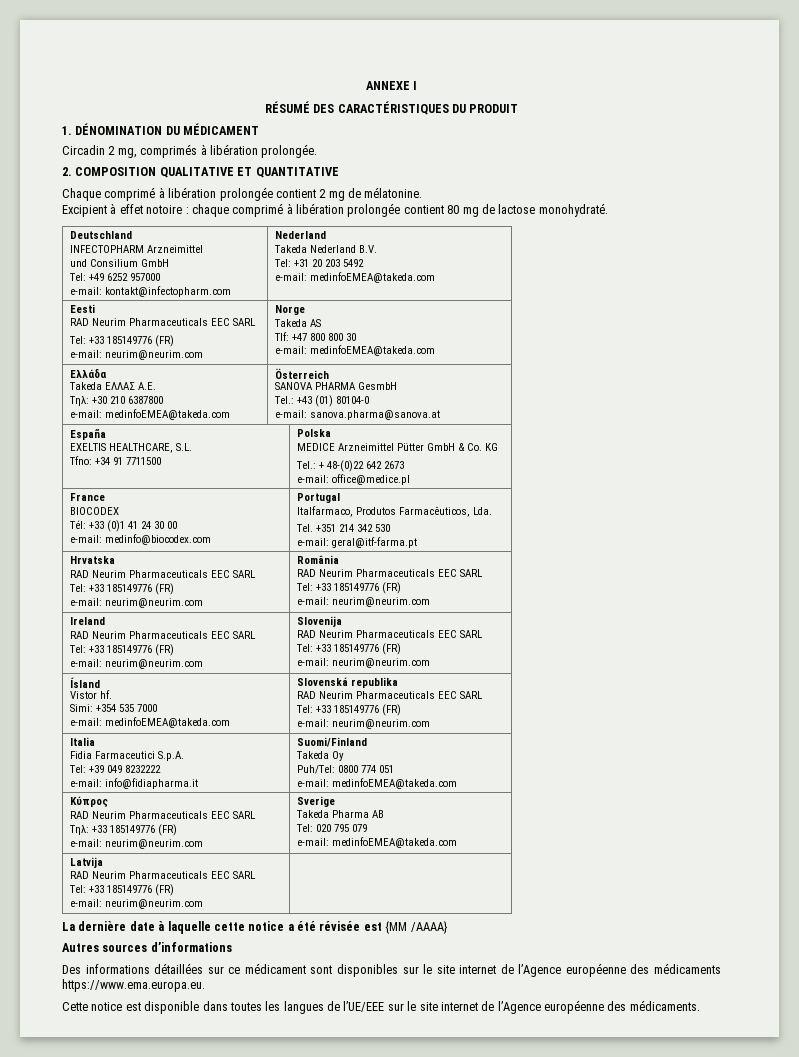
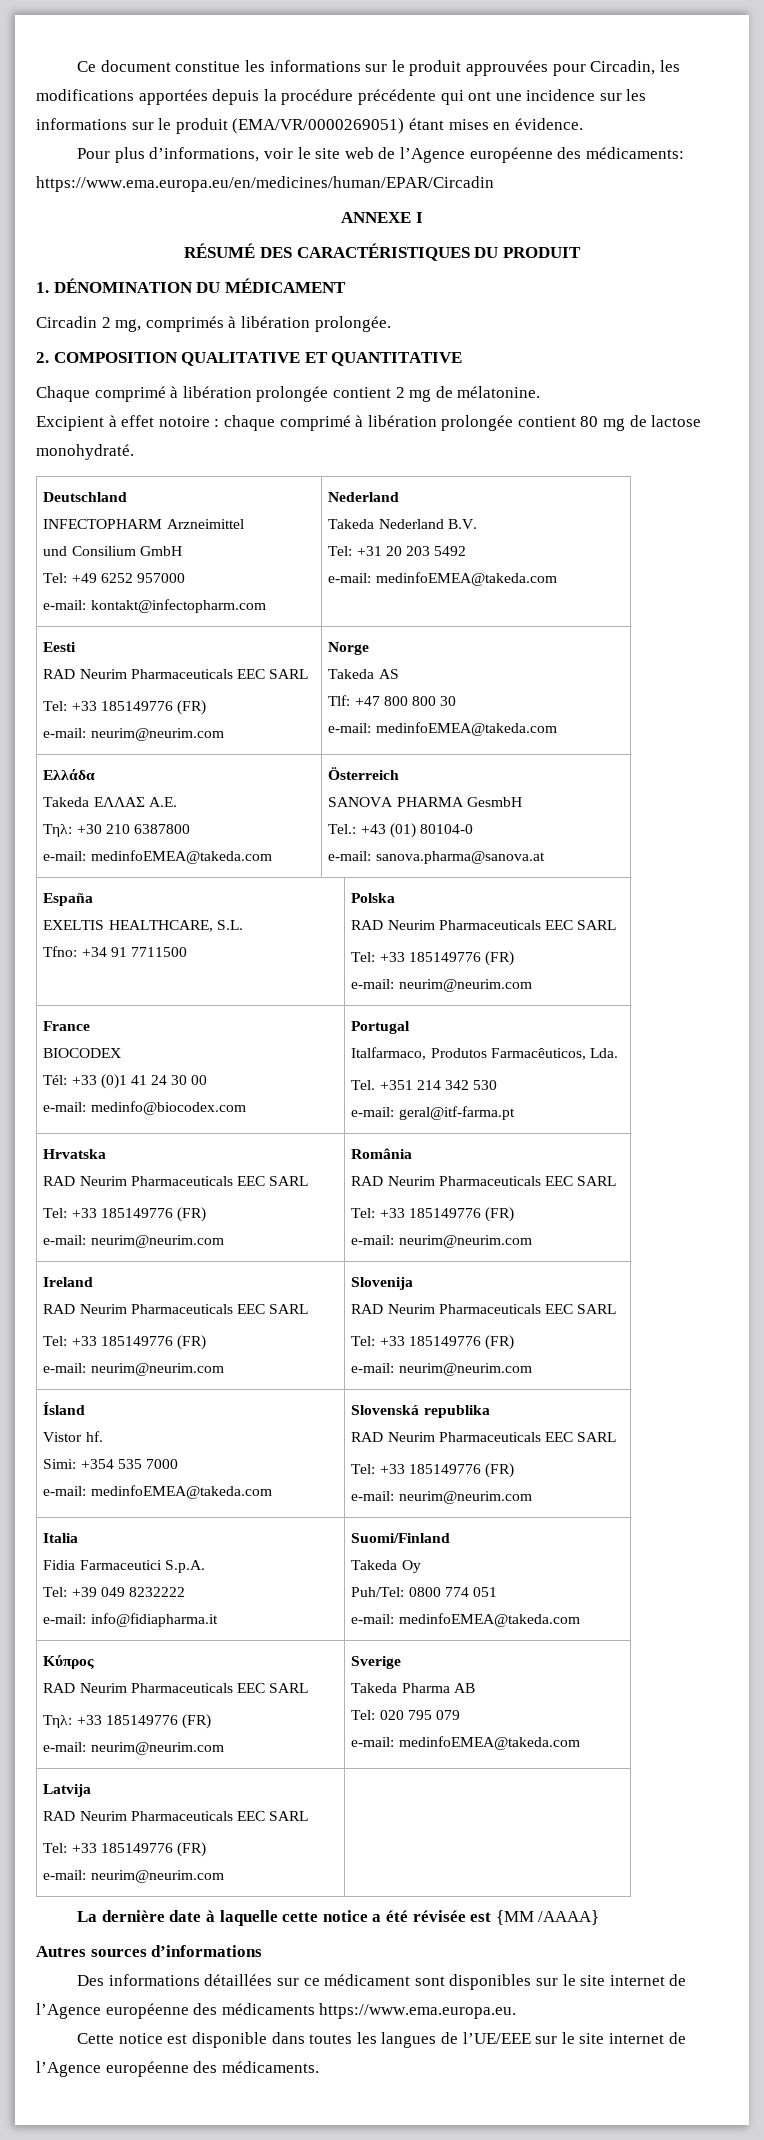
(365, 85) none -> [77,60,680,76] [36,89,647,105] [36,118,583,134] [77,147,684,163] [36,176,494,192] Ce document constitue les informations sur le produit approuvées pour Circadin, les modifications apportées depuis la procédure précédente qui ont une incidence sur les informations sur le produit (EMA/VR/0000269051) étant mises en évidence. // Pour plus d’informations, voir le site web de l’Agence européenne des médicaments: https://www.ema.europa.eu/en/medicines/human/EPAR/Circadin //
[296,443,498,451] [295,460,404,472] [296,474,410,485] MEDICE Arzneimittel Pütter GmbH & Co. KG // Tel.: + 48-(0)22 642 2673 // e-mail: office@medice.pl -> [351,920,617,930] [351,951,514,966] [351,979,532,992] RAD Neurim Pharmaceuticals EEC SARL // Tel: +33 185149776 (FR) // e-mail: neurim@neurim.com

